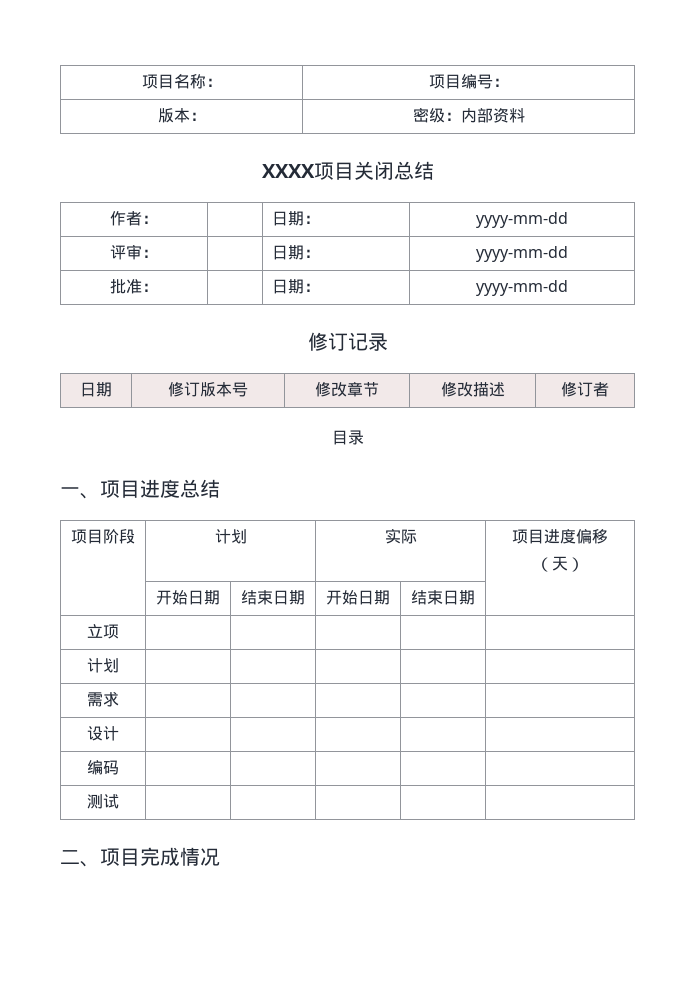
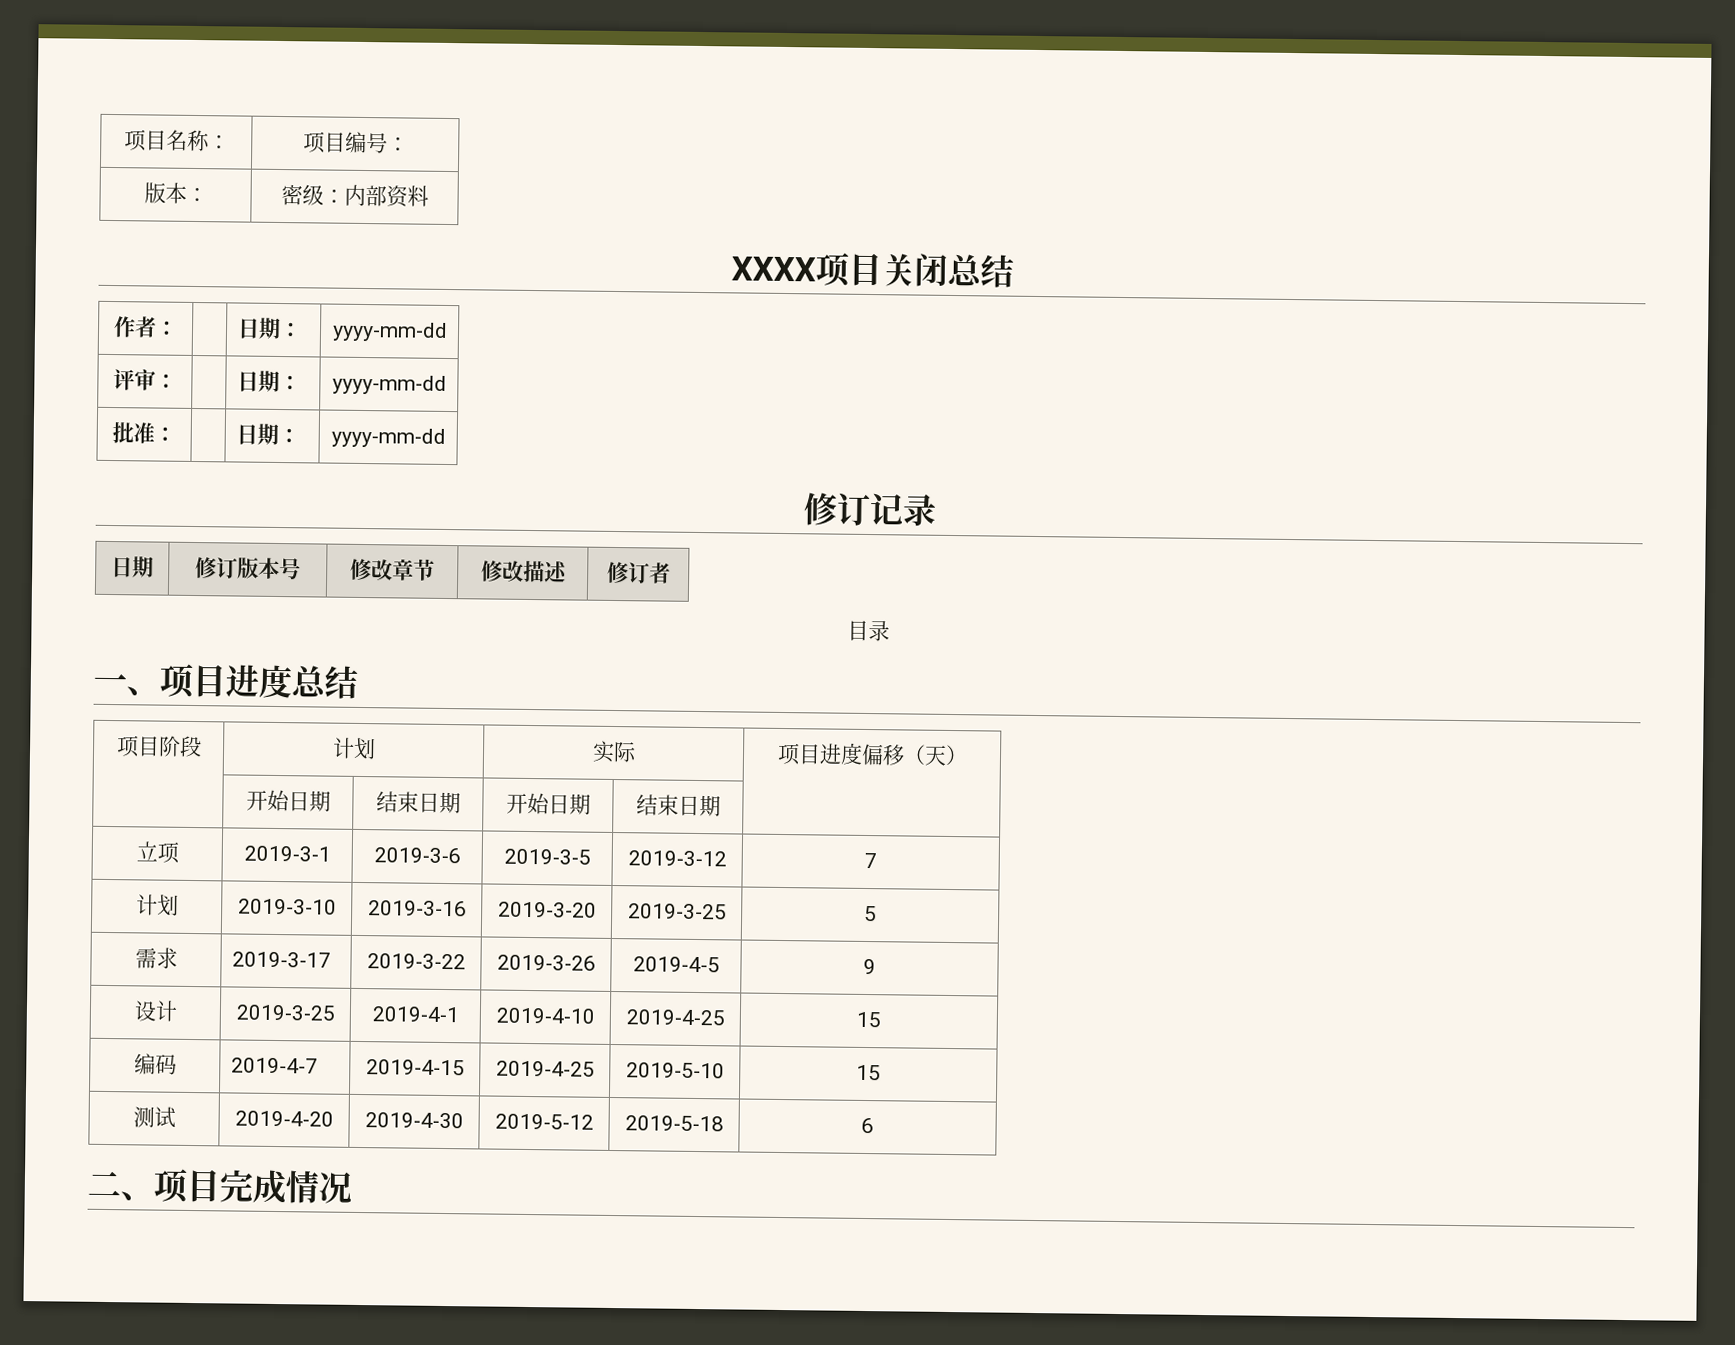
[87,658,119,673] [87,691,119,707] [87,726,119,741] [87,760,119,775] [87,794,119,809] | | | | // 计划 | | | | | // 需求 | | | | | // 设计 | | | | | // 编码 | | | | | // 测试 | | | | | -> [243,845,331,862] [373,847,461,864] [503,848,591,865] [627,850,727,867] [864,852,877,869] [135,894,179,916] [237,898,337,915] [367,900,467,917] [497,901,597,918] [627,903,727,920] [864,905,877,922] [134,947,178,969] [231,951,331,968] [366,953,466,970] [496,954,596,971] [632,956,720,973] [863,958,876,975] [133,1000,178,1022] [235,1004,336,1021] [371,1006,459,1023] [495,1007,595,1024] [625,1009,725,1026] [856,1011,881,1028] [133,1053,177,1075] [230,1057,318,1074] [365,1059,465,1076] [495,1060,595,1077] [625,1062,725,1079] [856,1064,881,1081] [132,1106,176,1128] [234,1110,334,1127] [364,1112,464,1129] [494,1113,594,1130] [624,1115,724,1132] [861,1117,874,1134] 2019-3-1 | 2019-3-6 | 2019-3-5 | 2019-3-12 | 7 // 计划 | 2019-3-10 | 2019-3-16 | 2019-3-20 | 2019-3-25 | 5 // 需求 | 2019-3-17 | 2019-3-22 | 2019-3-26 | 2019-4-5 | 9 // 设计 | 2019-3-25 | 2019-4-1 | 2019-4-10 | 2019-4-25 | 15 // 编码 | 2019-4-7 | 2019-4-15 | 2019-4-25 | 2019-5-10 | 15 // 测试 | 2019-4-20 | 2019-4-30 | 2019-5-12 | 2019-5-18 | 6

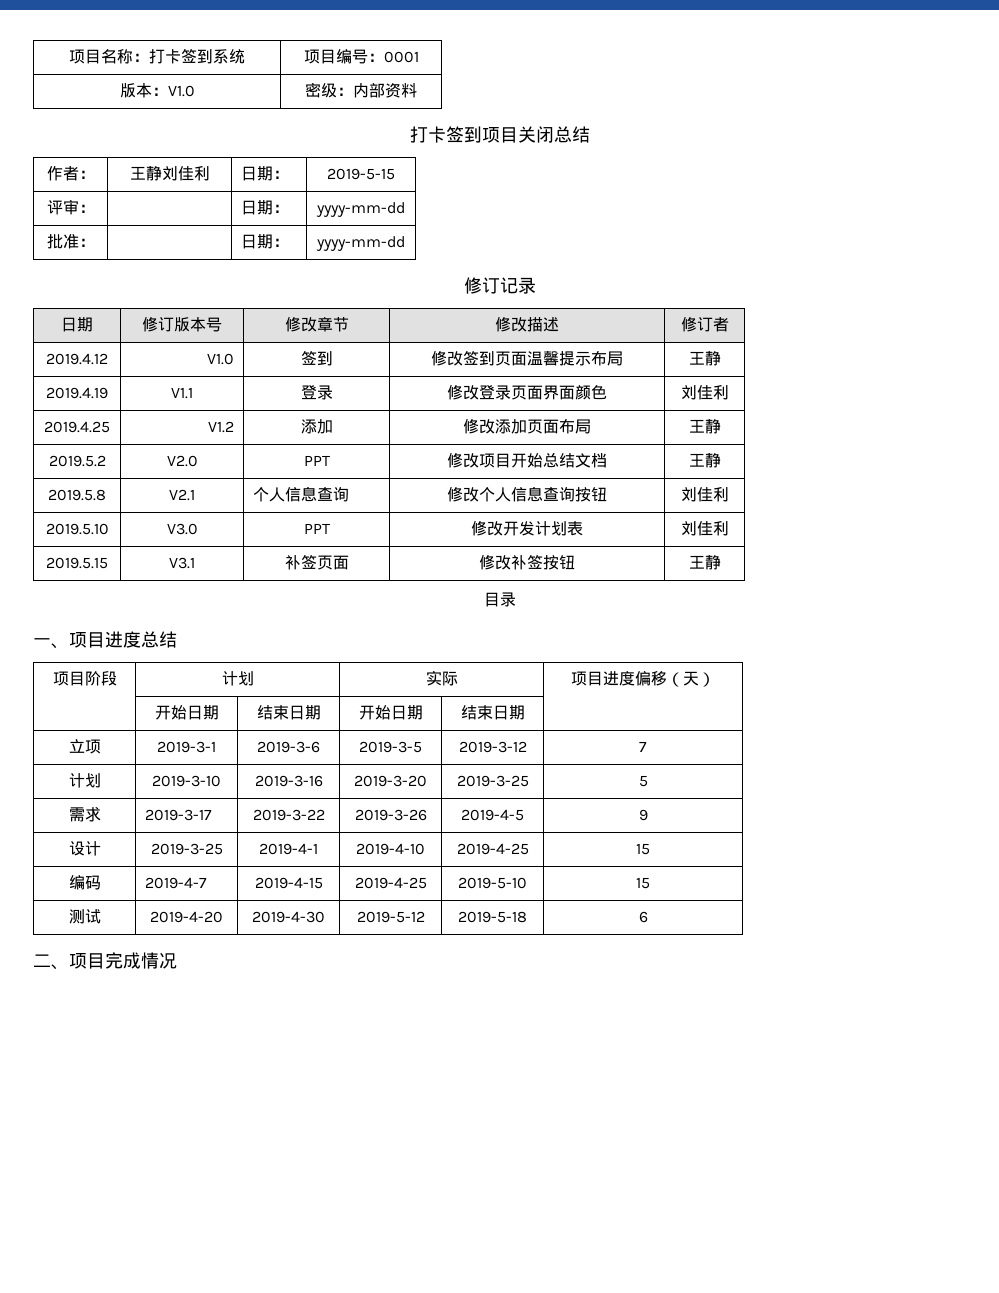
(230, 141) none -> [149,48,245,64] 打卡签到系统
(409, 143) none -> [383,51,419,63] 0001
(208, 194) none -> [167,85,195,97] V1.0
[730,256,816,282] XXXX -> [409,126,482,143] 打卡签到
[236,317,302,340] [331,321,448,342] | 日期： | yyyy-mm-dd -> [129,165,210,181] [241,166,290,181] [327,168,395,180] 王静刘佳利 | 日期： | 2019-5-15
(671, 573) none -> [46,353,108,365] [206,353,234,365] [300,350,333,366] [431,350,623,366] [688,350,721,366] [46,387,108,399] [171,387,193,399] [300,385,333,400] [447,384,607,400] [680,385,729,400] [44,421,110,433] [207,421,234,433] [300,419,333,434] [463,418,591,434] [688,418,721,434] [48,455,106,467] [166,455,198,467] [303,455,330,466] [447,452,607,468] [688,452,721,468] [48,489,106,501] [169,489,195,501] [253,486,350,502] [447,486,607,502] [680,487,729,502] [45,523,109,535] [166,523,198,535] [303,523,330,534] [471,520,583,536] [680,521,729,536] [46,557,108,569] [169,557,195,569] [284,554,349,570] [479,554,575,570] [688,554,721,570] // 2019.4.12 | V1.0 | 签到 | 修改签到页面温馨提示布局 | 王静 // 2019.4.19 | V1.1 | 登录 | 修改登录页面界面颜色 | 刘佳利 // 2019.4.25 | V1.2 | 添加 | 修改添加页面布局 | 王静 // 2019.5.2 | V2.0 | PPT | 修改项目开始总结文档 | 王静 // 2019.5.8 | V2.1 | 个人信息查询 | 修改个人信息查询按钮 | 刘佳利 // 2019.5.10 | V3.0 | PPT | 修改开发计划表 | 刘佳利 // 2019.5.15 | V3.1 | 补签页面 | 修改补签按钮 | 王静

